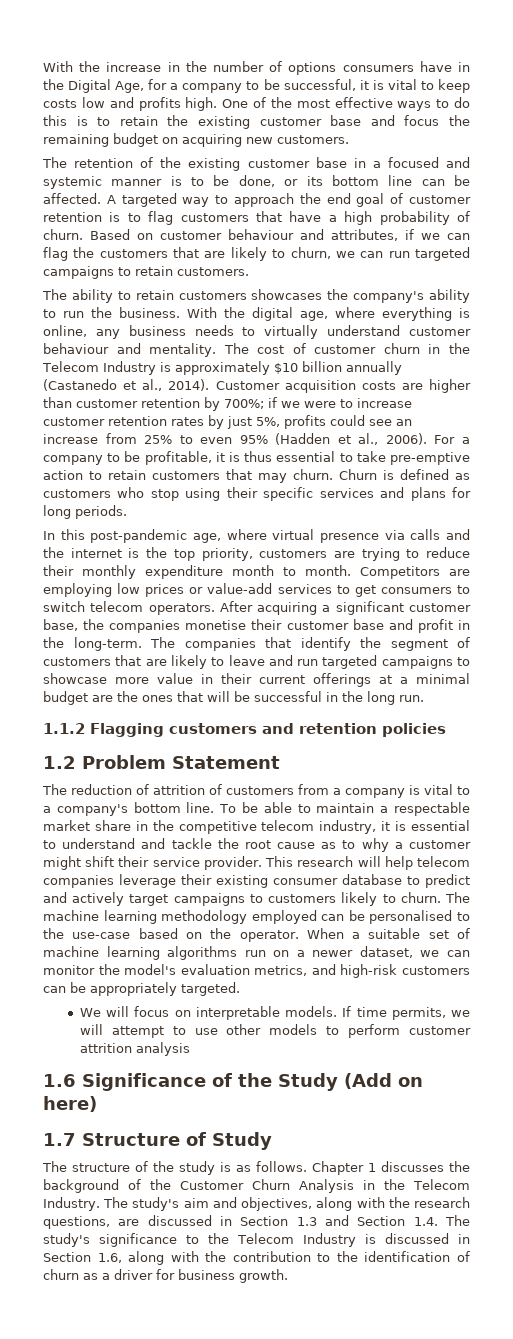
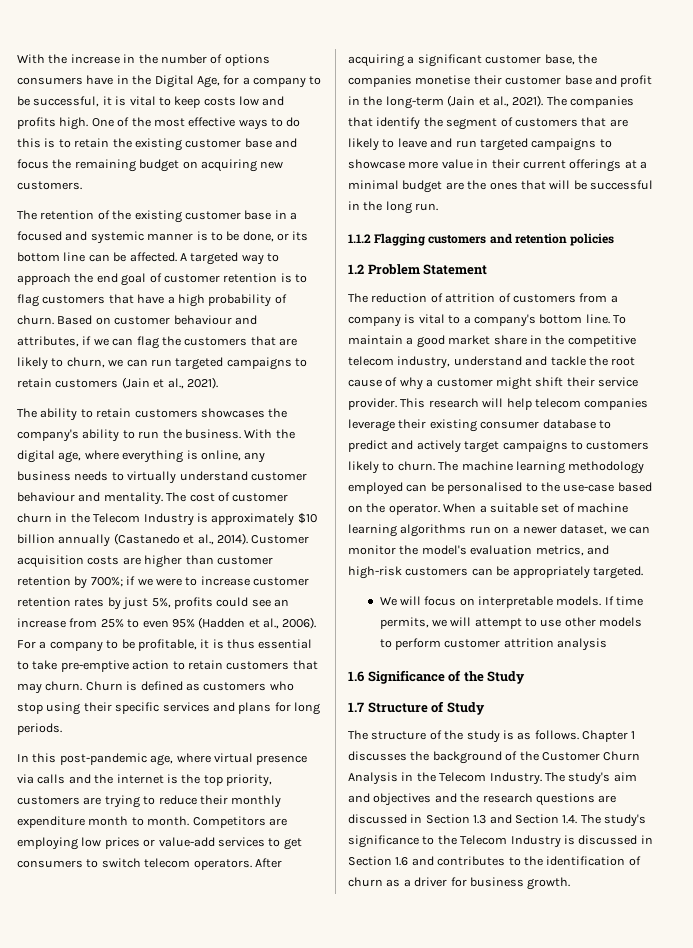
[177,267,249,276] customers. -> [55,377,218,389] customers (Jain et al., 2021).
[73,637,142,651] long-term. -> [385,95,544,109] long-term (Jain et al., 2021).
[241,802,311,813] be able to -> (626, 319) none
[393,802,470,816] respectable -> [416,335,445,348] good
[381,820,471,831] [43,840,56,849] it is essential to -> (451, 362) none
[321,840,356,849] as to -> [385,377,398,387] of
[344,1073,423,1089] [43,1096,97,1112] (Add on here) -> (526, 677) none
[241,1197,385,1211] objectives, along with -> [373,793,457,806] objectives and
[43,1216,110,1229] questions, -> [535,793,595,806] questions
[97,1251,311,1265] 1.6, along with the contribution -> [395,856,506,866] 1.6 and contributes

